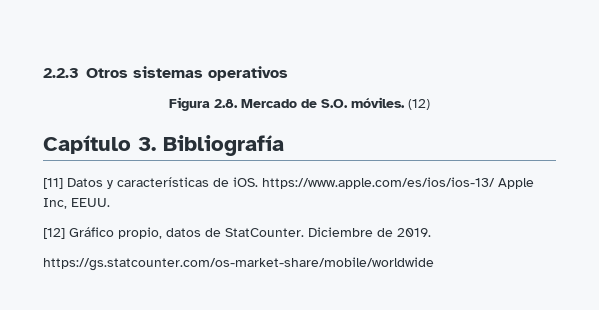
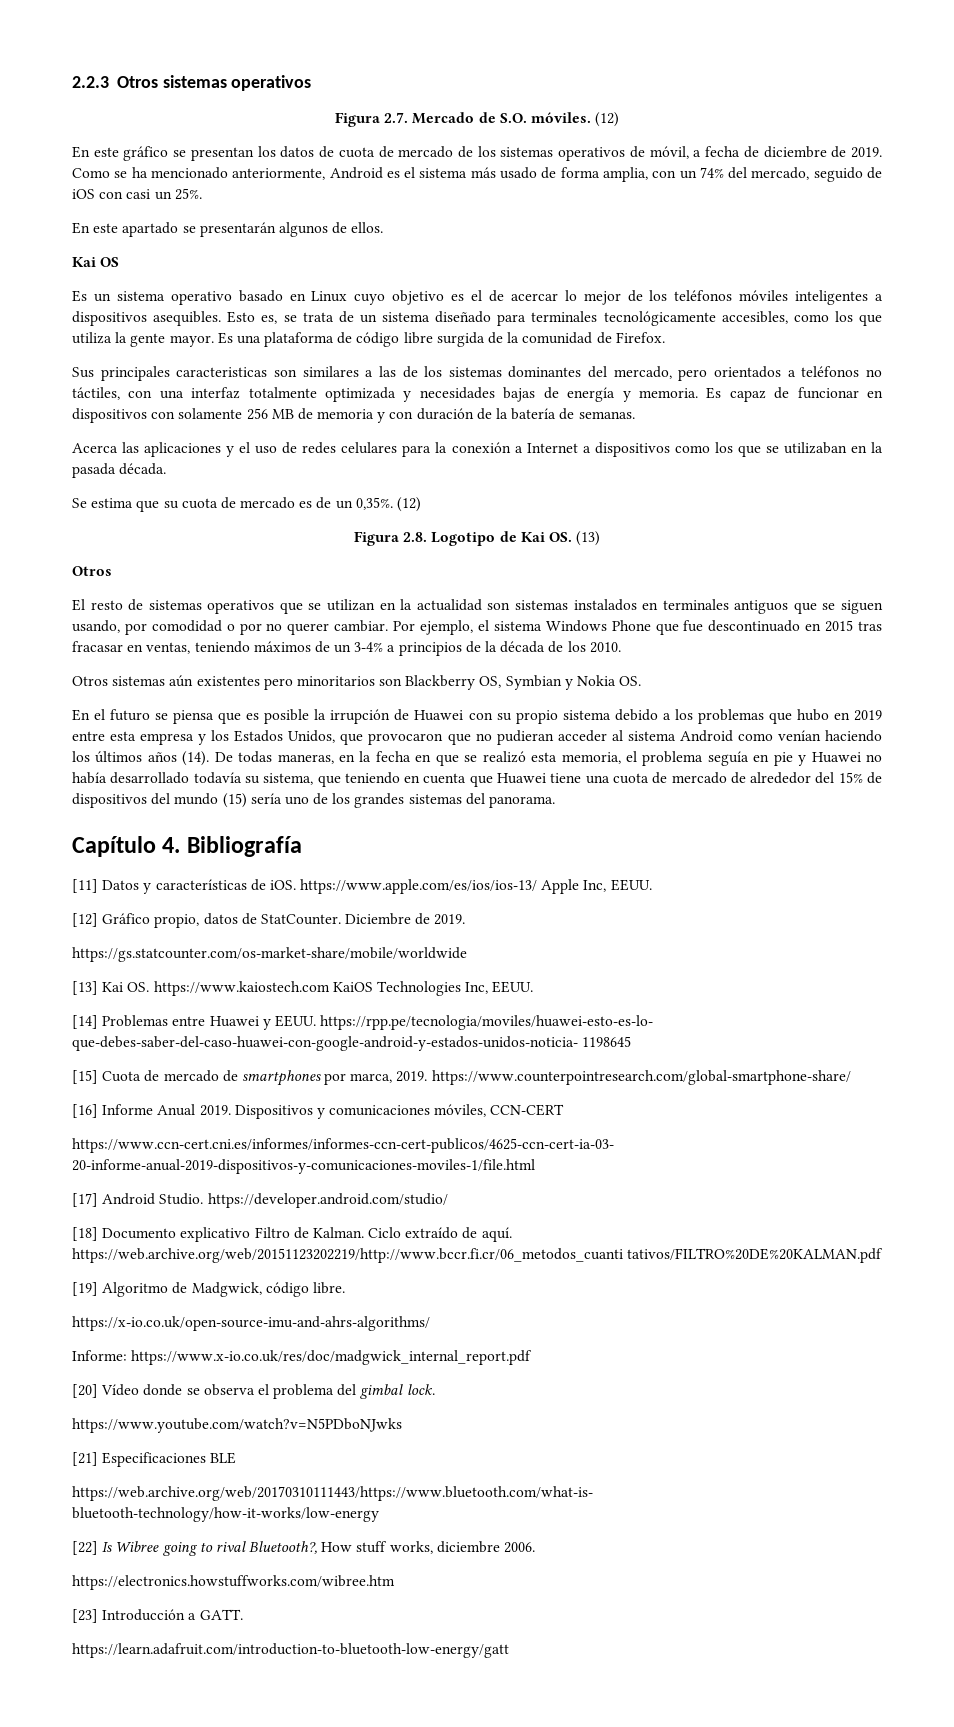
[214,99,238,108] 2.8. -> [384,112,409,123] 2.7.
(430, 104) none -> [72,146,883,161] [72,167,882,182] [72,188,202,200] [72,222,384,237] [72,257,120,267] [72,290,883,305] [72,311,882,326] [72,332,665,347] [72,366,882,381] [72,387,883,402] [72,408,635,423] [72,442,883,457] [72,463,167,478] [72,497,422,512] [353,531,601,546] [72,566,112,576] [72,599,883,614] [72,620,883,635] [72,641,621,656] [72,675,642,690] [72,709,883,724] [72,730,882,745] [72,751,882,766] [72,772,882,787] [72,793,556,808] // En este gráfico se presentan los datos de cuota de mercado de los sistemas operativos de móvil, a fecha de diciembre de 2019. Como se ha mencionado anteriormente, Android es el sistema más usado de forma amplia, con un 74% del mercado, seguido de iOS con casi un 25%. // En este apartado se presentarán algunos de ellos. // Kai OS // Es un sistema operativo basado en Linux cuyo objetivo es el de acercar lo mejor de los teléfonos móviles inteligentes a dispositivos asequibles. Esto es, se trata de un sistema diseñado para terminales tecnológicamente accesibles, como los que utiliza la gente mayor. Es una plataforma de código libre surgida de la comunidad de Firefox. // Sus principales caracteristicas son similares a las de los sistemas dominantes del mercado, pero orientados a teléfonos no táctiles, con una interfaz totalmente optimizada y necesidades bajas de energía y memoria. Es capaz de funcionar en dispositivos con solamente 256 MB de memoria y con duración de la batería de semanas. // Acerca las aplicaciones y el uso de redes celulares para la conexión a Internet a dispositivos como los que se utilizaban en la pasada década. // Se estima que su cuota de mercado es de un 0,35%. (12) // Figura 2.8. Logotipo de Kai OS. (13) // Otros // El resto de sistemas operativos que se utilizan en la actualidad son sistemas instalados en terminales antiguos que se siguen usando, por comodidad o por no querer cambiar. Por ejemplo, el sistema Windows Phone que fue descontinuado en 2015 tras fracasar en ventas, teniendo máximos de un 3-4% a principios de la década de los 2010. // Otros sistemas aún existentes pero minoritarios son Blackberry OS, Symbian y Nokia OS. // En el futuro se piensa que es posible la irrupción de Huawei con su propio sistema debido a los problemas que hubo en 2019 entre esta empresa y los Estados Unidos, que provocaron que no pudieran acceder al sistema Android como venían haciendo los últimos años (14). De todas maneras, en la fecha en que se realizó esta memoria, el problema seguía en pie y Huawei no había desarrollado todavía su sistema, que teniendo en cuenta que Huawei tiene una cuota de mercado de alrededor del 15% de dispositivos del mundo (15) sería uno de los grandes sistemas del panorama.
[138,137,156,151] 3. -> [162,837,181,853] 4.
(434, 264) none -> [72,981,534,996] [72,1015,654,1030] [72,1036,632,1051] [72,1070,851,1086] [72,1104,565,1119] [72,1138,614,1153] [72,1159,535,1174] [72,1193,448,1208] [72,1227,512,1242] [72,1248,884,1263] [72,1282,345,1297] [72,1316,430,1331] [72,1350,533,1365] [72,1384,435,1399] [72,1418,402,1433] [72,1452,237,1467] [72,1486,593,1501] [72,1507,379,1522] [72,1541,536,1556] [72,1575,395,1590] [72,1609,243,1623] [72,1643,509,1658] // [13] Kai OS. https://www.kaiostech.com KaiOS Technologies Inc, EEUU. // [14] Problemas entre Huawei y EEUU. https://rpp.pe/tecnologia/moviles/huawei-esto-es-lo- que-debes-saber-del-caso-huawei-con-google-android-y-estados-unidos-noticia- 1198645 // [15] Cuota de mercado de smartphones por marca, 2019. https://www.counterpointresearch.com/global-smartphone-share/ // [16] Informe Anual 2019. Dispositivos y comunicaciones móviles, CCN-CERT // https://www.ccn-cert.cni.es/informes/informes-ccn-cert-publicos/4625-ccn-cert-ia-03- 20-informe-anual-2019-dispositivos-y-comunicaciones-moviles-1/file.html // [17] Android Studio. https://developer.android.com/studio/ // [18] Documento explicativo Filtro de Kalman. Ciclo extraído de aquí. https://web.archive.org/web/20151123202219/http://www.bccr.fi.cr/06_metodos_cuanti tativos/FILTRO%20DE%20KALMAN.pdf // [19] Algoritmo de Madgwick, código libre. // https://x-io.co.uk/open-source-imu-and-ahrs-algorithms/ // Informe: https://www.x-io.co.uk/res/doc/madgwick_internal_report.pdf // [20] Vídeo donde se observa el problema del gimbal lock. // https://www.youtube.com/watch?v=N5PDboNJwks // [21] Especificaciones BLE // https://web.archive.org/web/20170310111443/https://www.bluetooth.com/what-is- bluetooth-technology/how-it-works/low-energy // [22] Is Wibree going to rival Bluetooth?, How stuff works, diciembre 2006. // https://electronics.howstuffworks.com/wibree.htm // [23] Introducción a GATT. // https://learn.adafruit.com/introduction-to-bluetooth-low-energy/gatt

